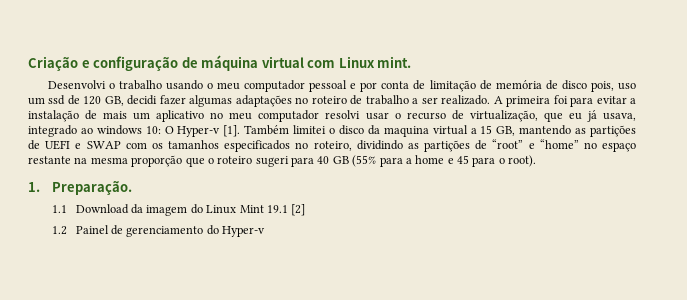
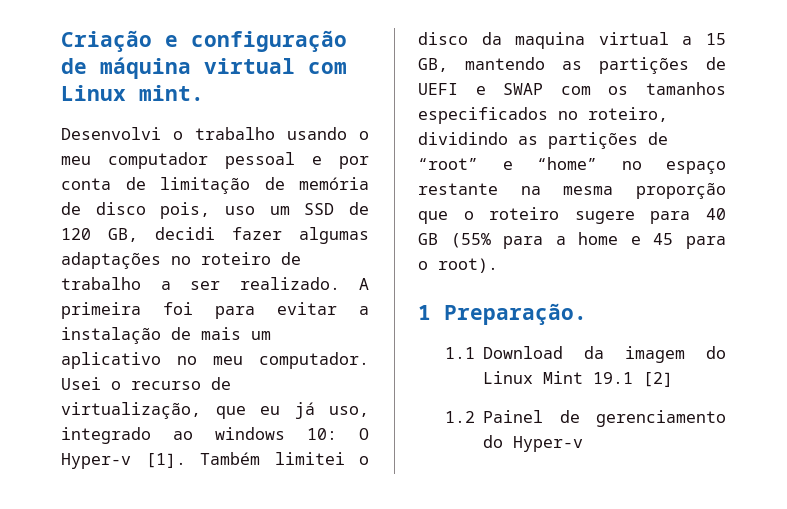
[48,95,66,105] ssd -> [304,203,335,215] SSD
[258,110,389,122] computador resolvi usar -> [259,352,369,369] [61,377,101,390] computador. Usei
[602,113,636,121] usava, -> [329,406,369,417] uso,
[255,156,289,167] sugeri -> [574,211,635,224] sugere
[28,182,40,192] 1. -> [418,305,431,320] 1

